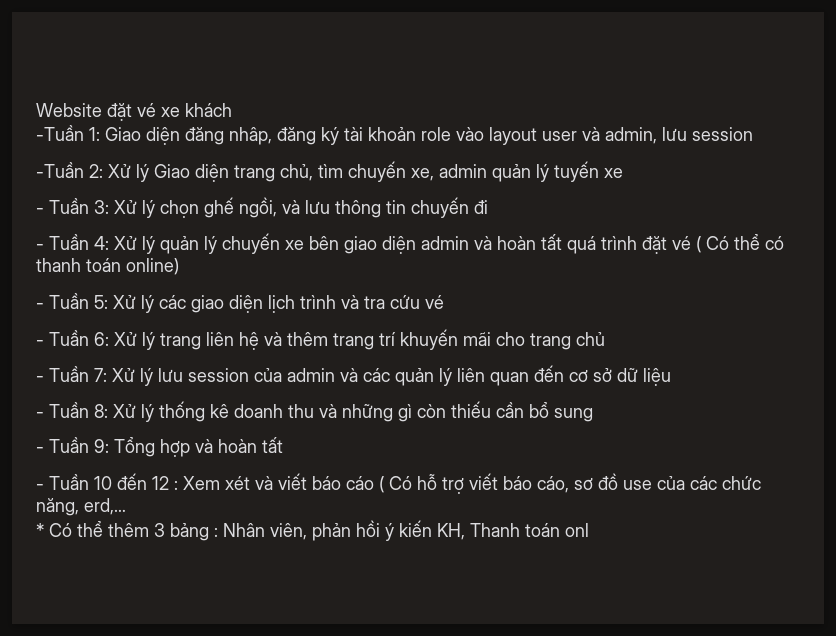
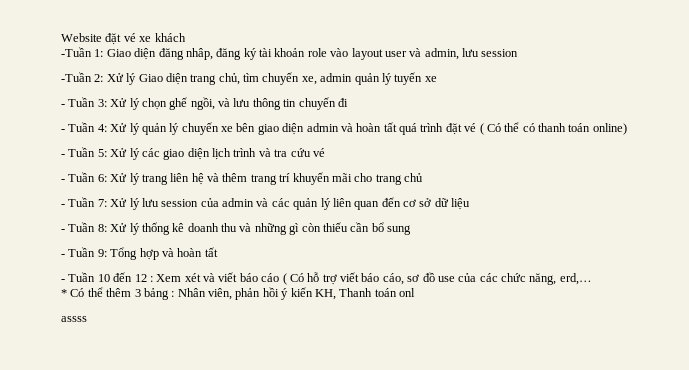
(589, 530) none -> [61,316,87,322] // assss

